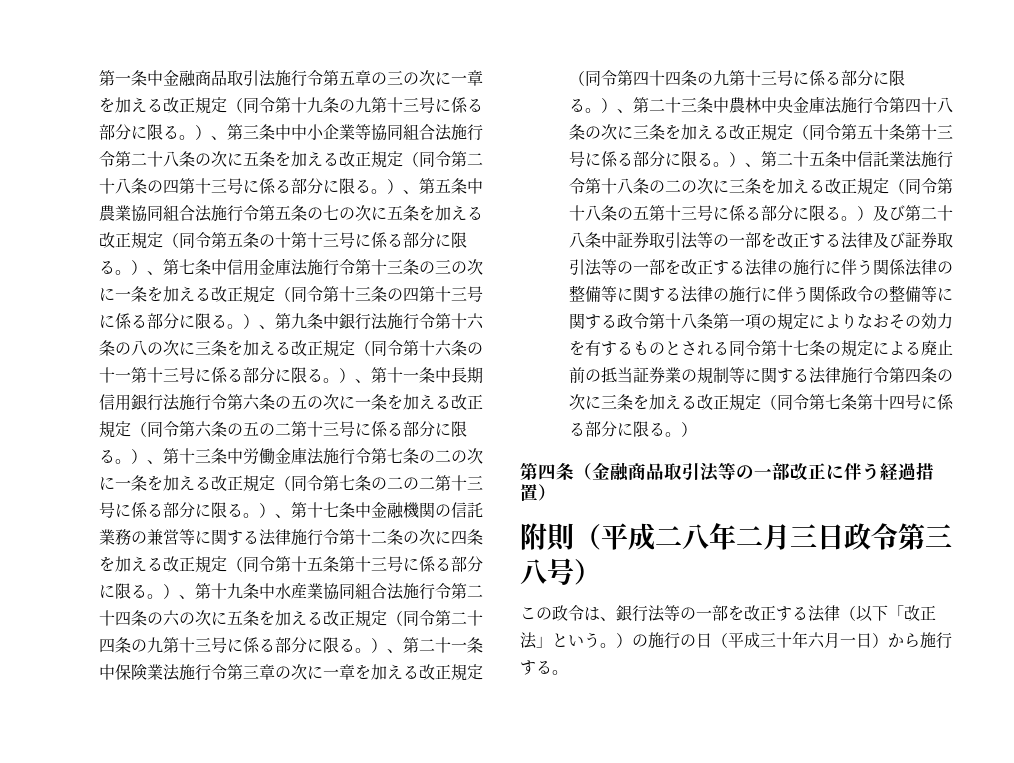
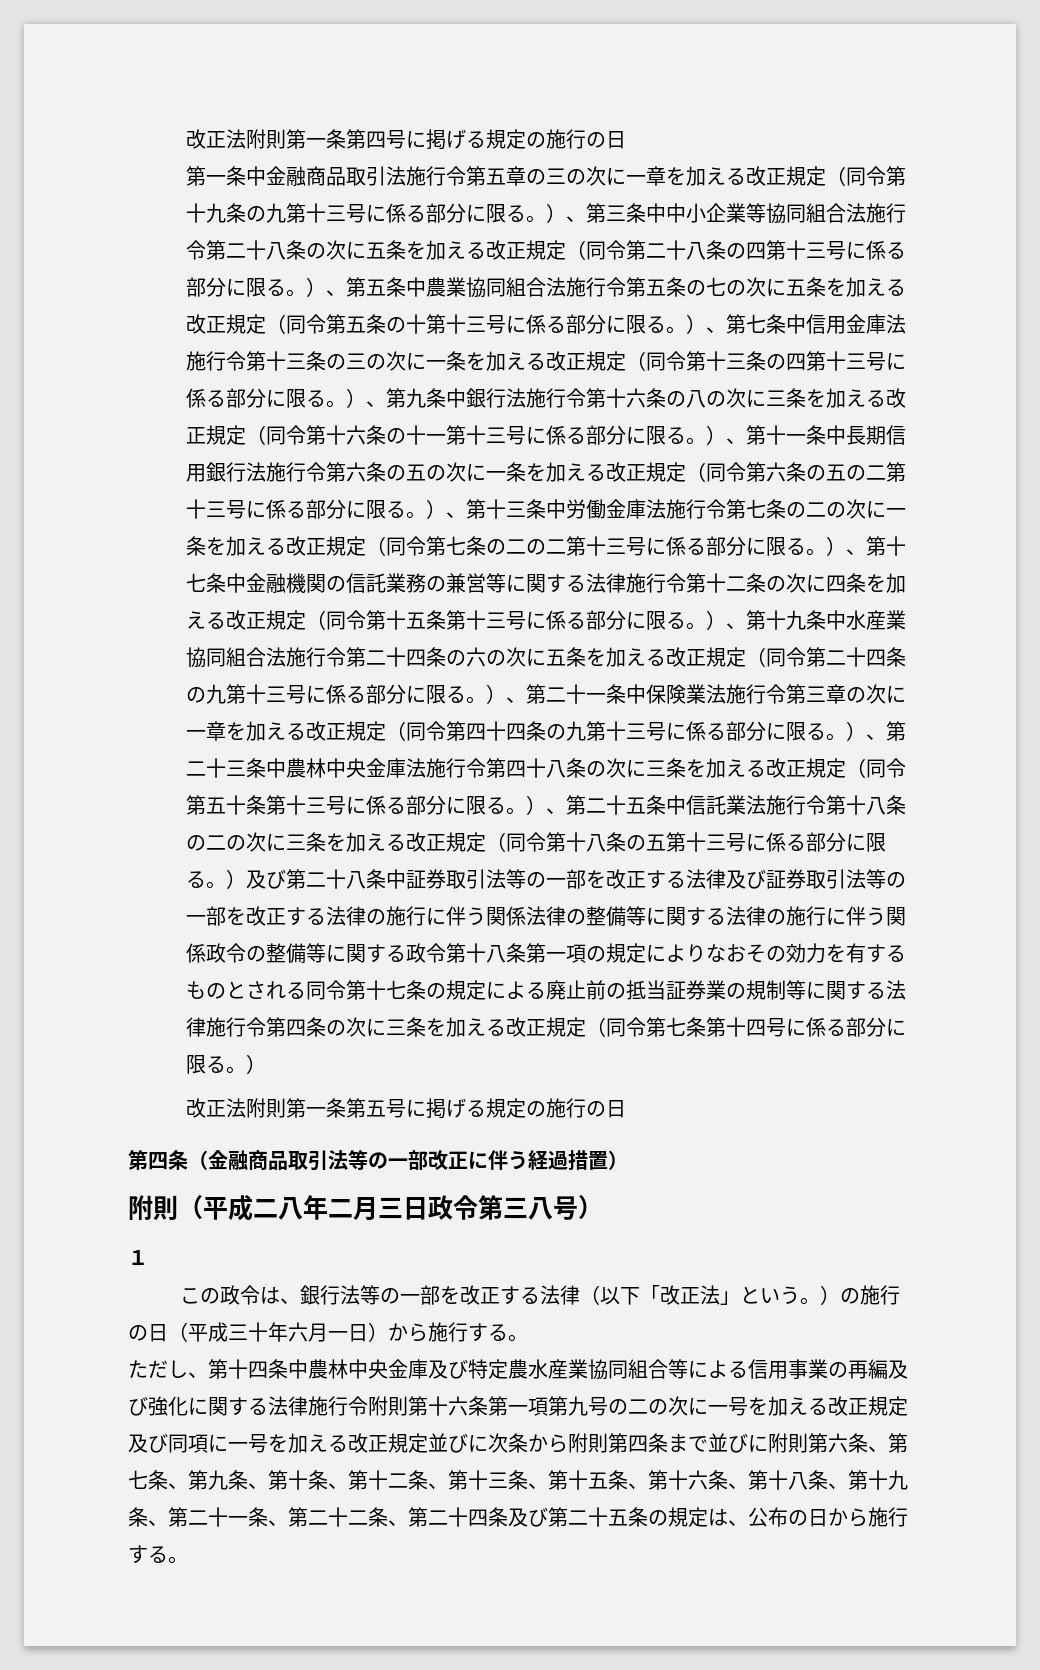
(99, 78) none -> [186,129,627,150] 改正法附則第一条第四号に掲げる規定の施行の日 //
(698, 429) none -> [186,1098,627,1119] // 改正法附則第一条第五号に掲げる規定の施行の日
(601, 572) none -> [128,1250,148,1265] // １
(568, 672) none -> [128,1359,908,1380] [128,1396,908,1416] [128,1433,908,1453] [128,1470,908,1490] [128,1507,908,1527] [128,1545,188,1564] // ただし、第十四条中農林中央金庫及び特定農水産業協同組合等による信用事業の再編及び強化に関する法律施行令附則第十六条第一項第九号の二の次に一号を加える改正規定及び同項に一号を加える改正規定並びに次条から附則第四条まで並びに附則第六条、第七条、第九条、第十条、第十二条、第十三条、第十五条、第十六条、第十八条、第十九条、第二十一条、第二十二条、第二十四条及び第二十五条の規定は、公布の日から施行する。

